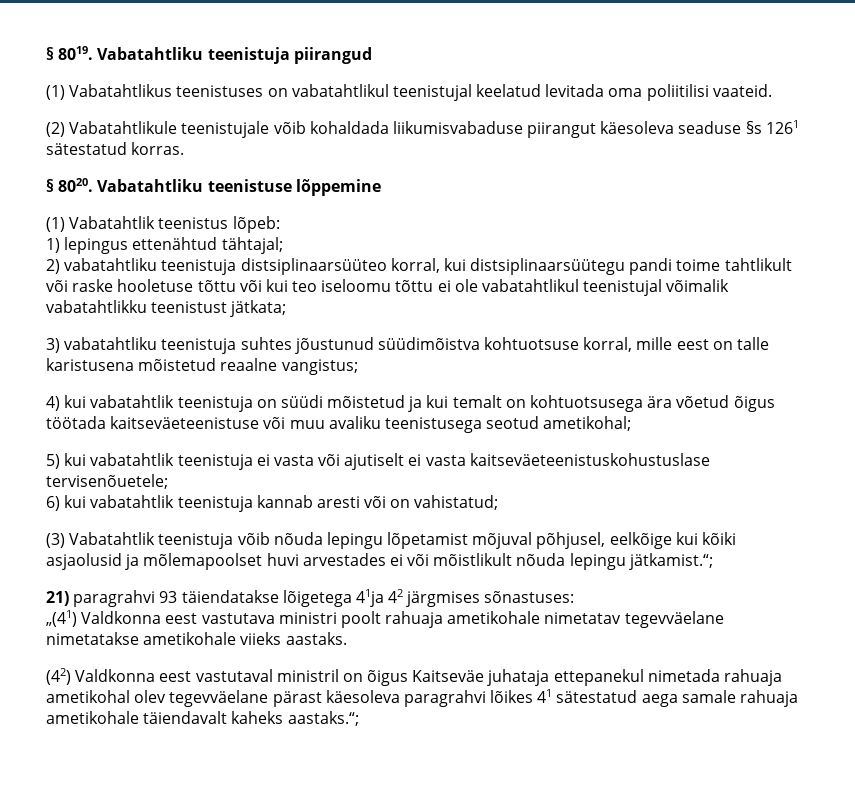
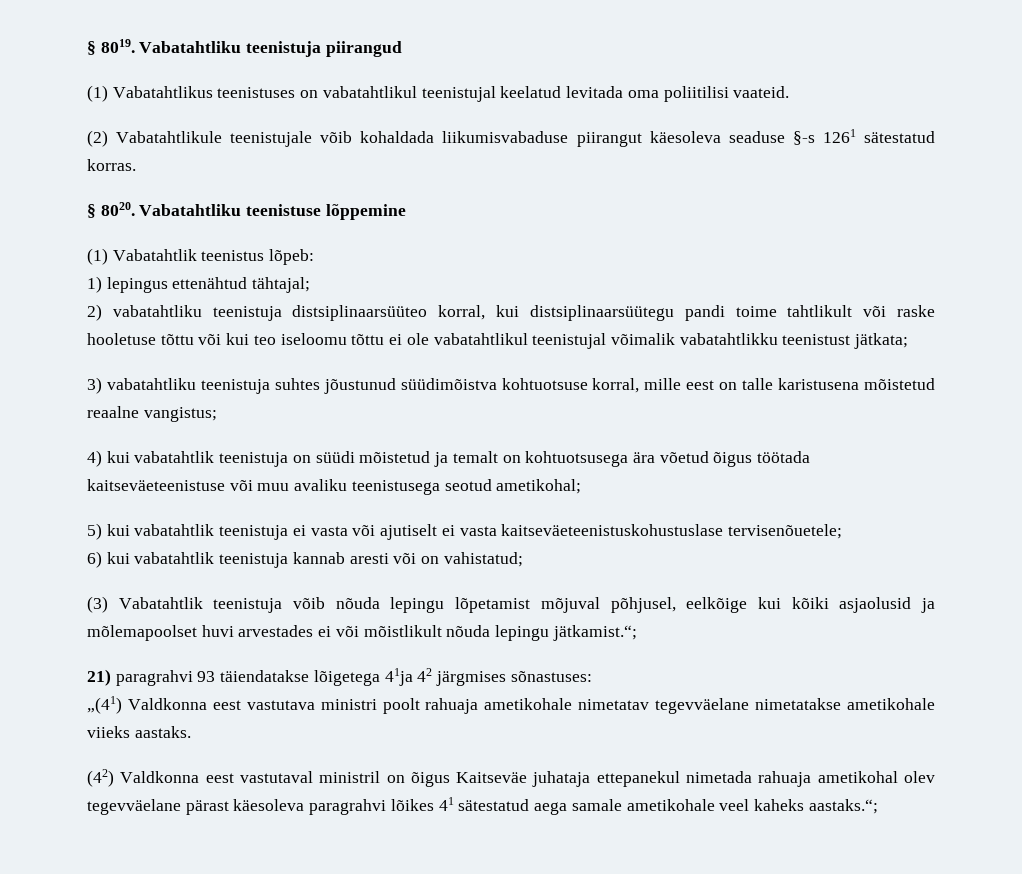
[745,121,762,134] §s -> [792,131,815,145] §-s
[426,395,449,408] kui -> (449, 459) none
[740,690,799,707] [46,711,228,724] rahuaja ametikohale täiendavalt -> [626,799,750,811] ametikohale veel

